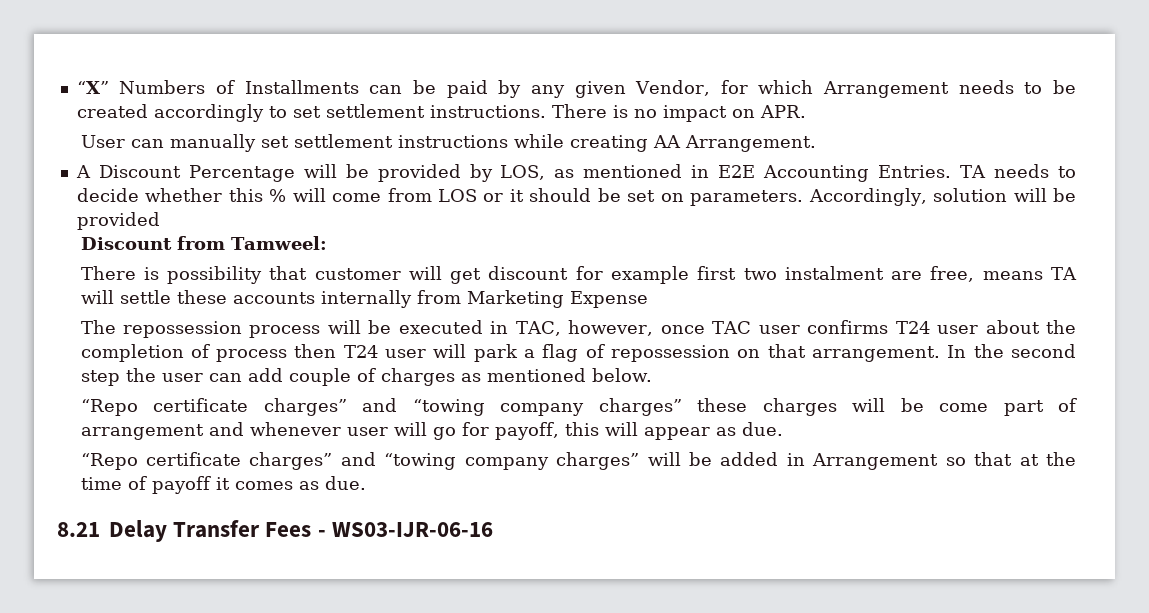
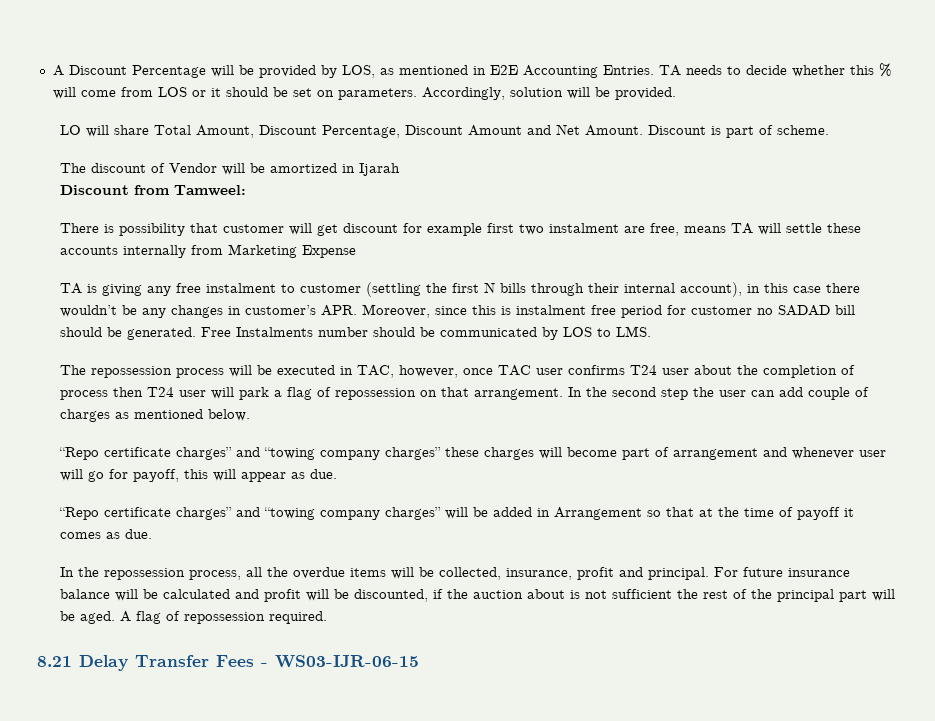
[76,80,1077,98] [76,104,806,122] [80,134,816,152] “X” Numbers of Installments can be paid by any given Vendor, for which Arrangement needs to be created accordingly to set settlement instructions. There is no impact on APR. // User can manually set settlement instructions while creating AA Arrangement. // -> (52, 70) none
[76,212,160,230] provided -> [614,87,676,100] [59,124,829,138] [59,163,400,176] provided. // LO will share Total Amount, Discount Percentage, Discount Amount and Net Amount. Discount is part of scheme. // The discount of Vendor will be amortized in Ijarah
(648, 299) none -> [59,282,860,297] [59,304,855,318] [59,326,651,340] // TA is giving any free instalment to customer (settling the first N bills through their internal account), in this case there wouldn’t be any changes in customer’s APR. Moreover, since this is instalment free period for customer no SADAD bill should be generated. Free Instalments number should be communicated by LOS to LMS.
[900,398,989,412] be come -> [566,447,617,457] become
(366, 483) none -> [59,567,850,580] [59,589,895,602] [59,611,327,624] // In the repossession process, all the overdue items will be collected, insurance, profit and principal. For future insurance balance will be calculated and profit will be discounted, if the auction about is not sufficient the rest of the principal part will be aged. A flag of repossession required.
[331,522,493,537] WS03-IJR-06-16 -> [275,655,420,668] WS03-IJR-06-15

